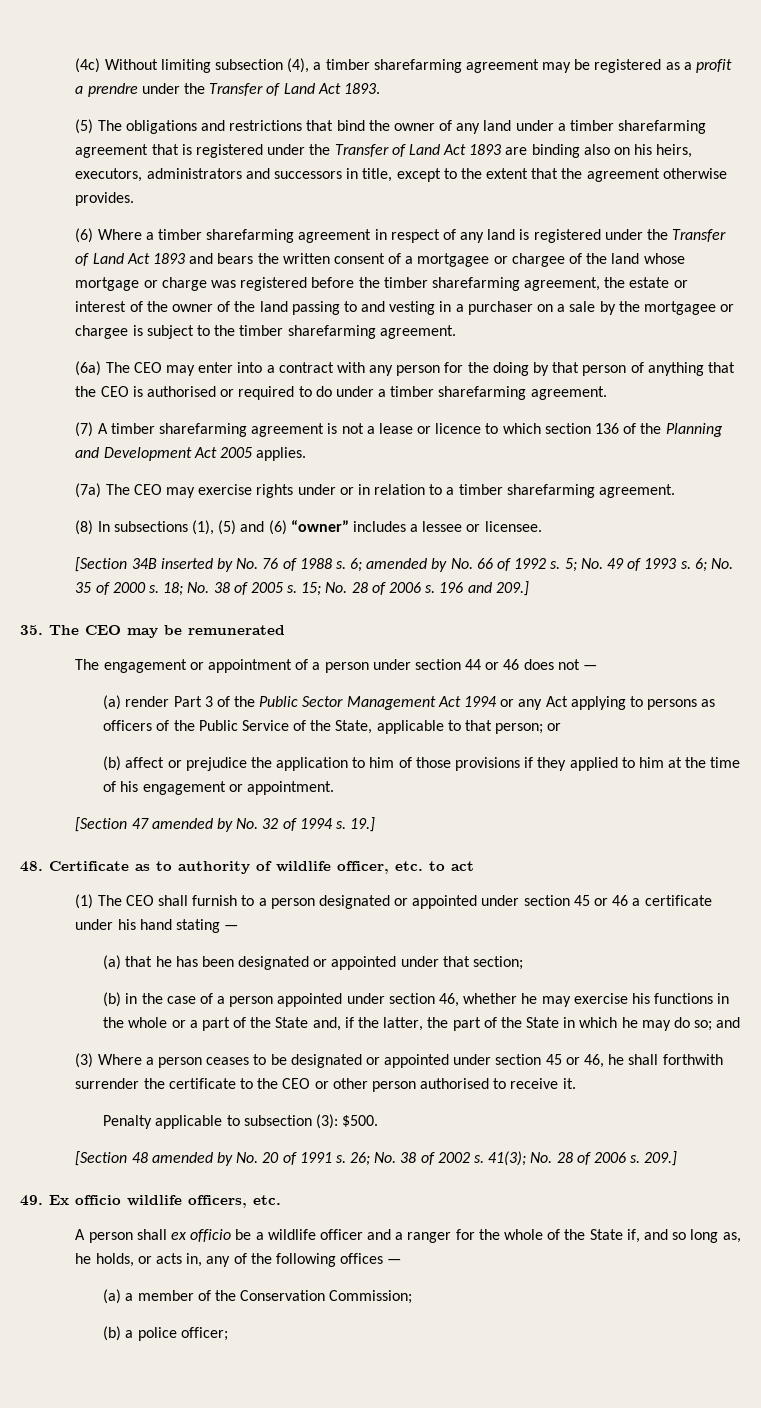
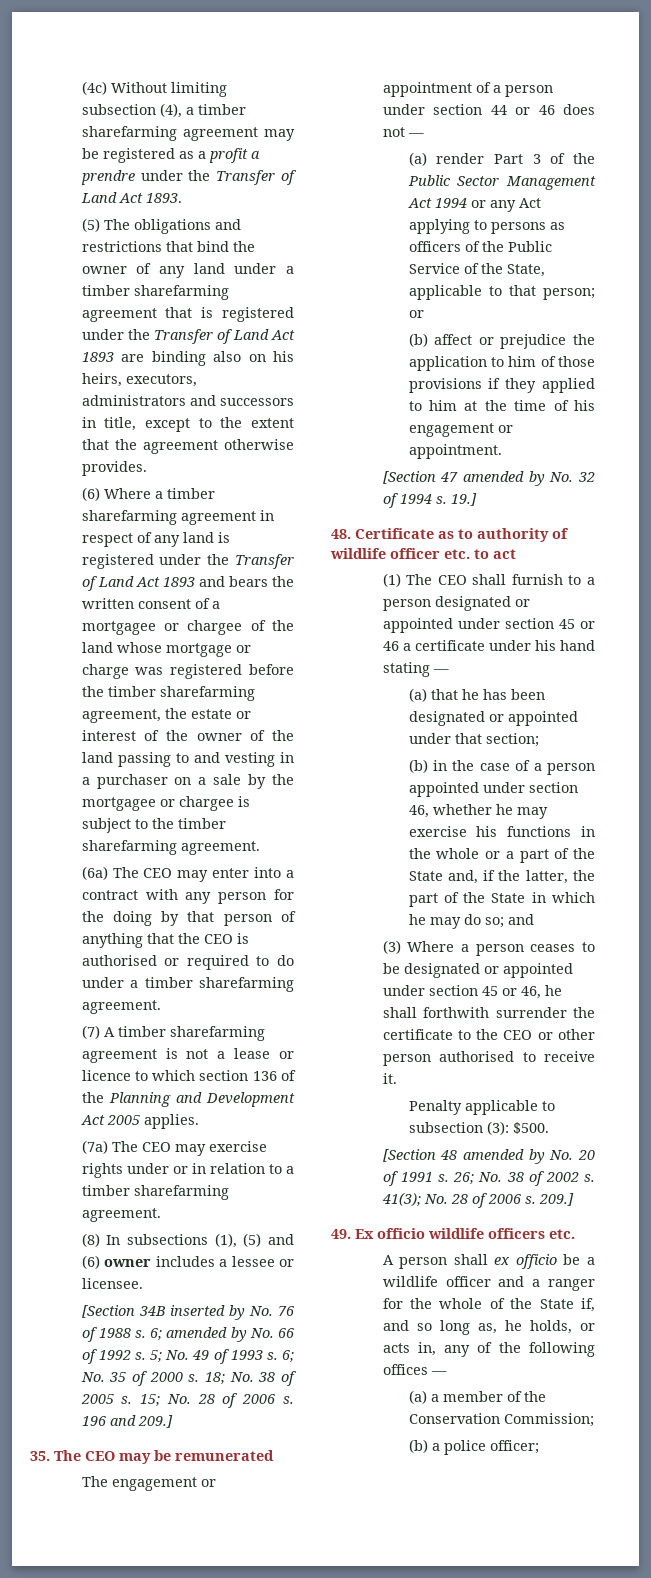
[290,520,349,532] “owner” -> [104,1259,152,1267] owner
[337,861,389,874] officer, -> [390,548,440,559] officer
[188,1195,247,1208] officers, -> [488,1228,545,1239] officers

